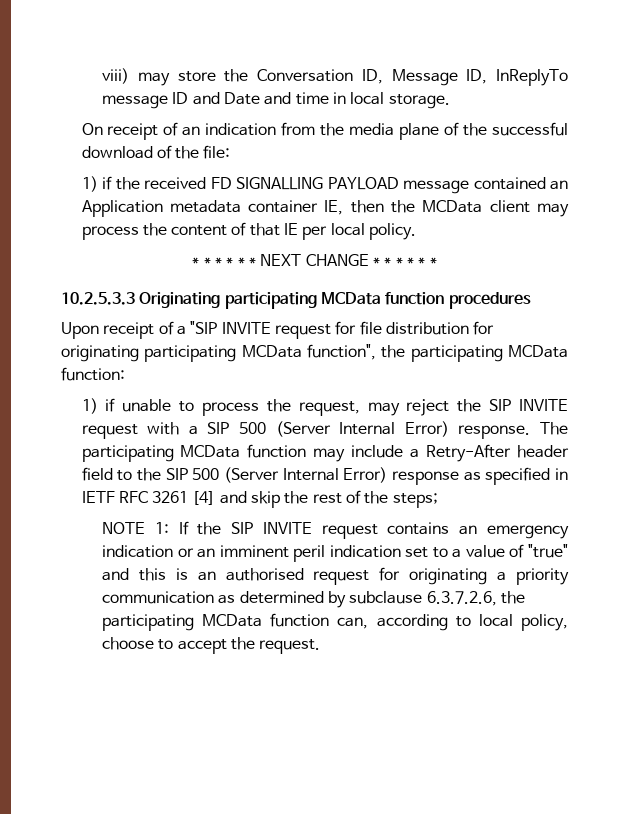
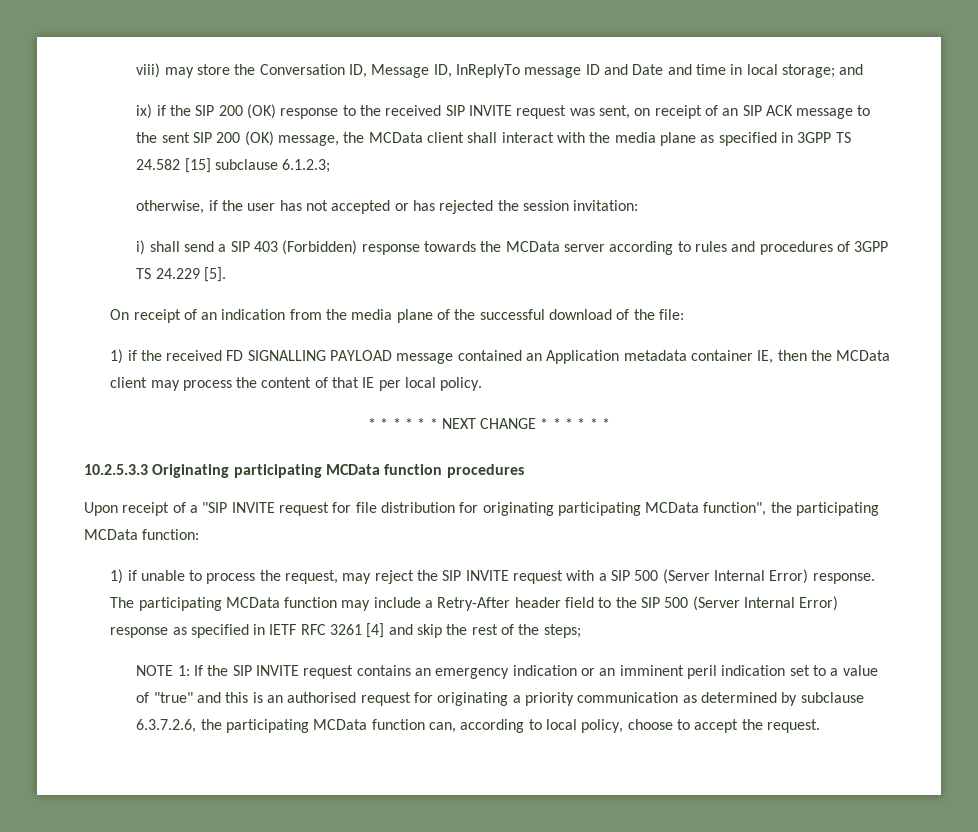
[388,94,450,109] storage. -> [781,64,864,78] [136,104,871,119] [136,131,851,146] [136,158,331,173] [136,200,639,214] [136,240,889,255] [136,267,227,282] storage; and // ix) if the SIP 200 (OK) response to the received SIP INVITE request was sent, on receipt of an SIP ACK message to the sent SIP 200 (OK) message, the MCData client shall interact with the media plane as specified in 3GPP TS 24.582 [15] subclause 6.1.2.3; // otherwise, if the user has not accepted or has rejected the session invitation: // i) shall send a SIP 403 (Forbidden) response towards the MCData server according to rules and procedures of 3GPP TS 24.229 [5].

